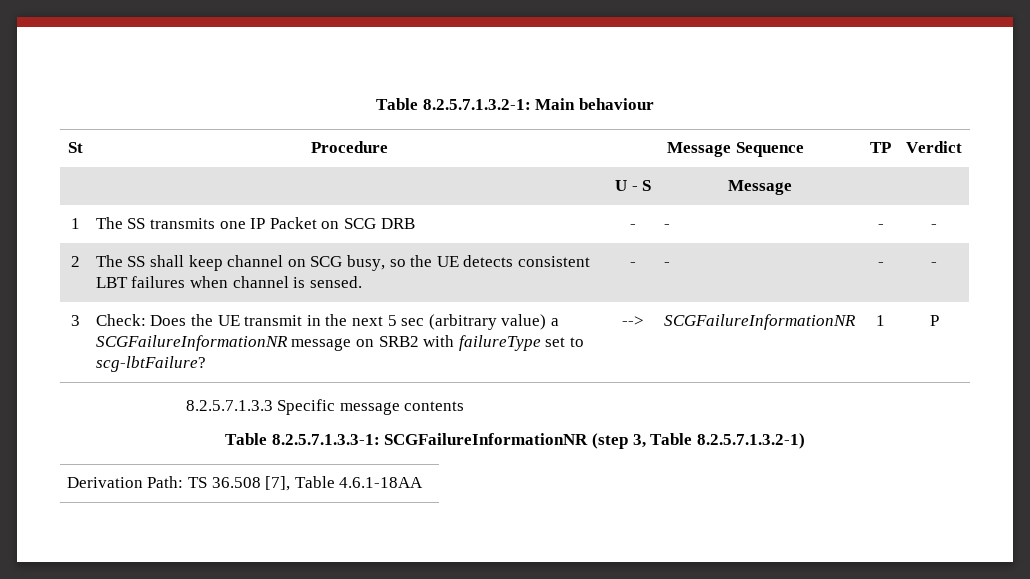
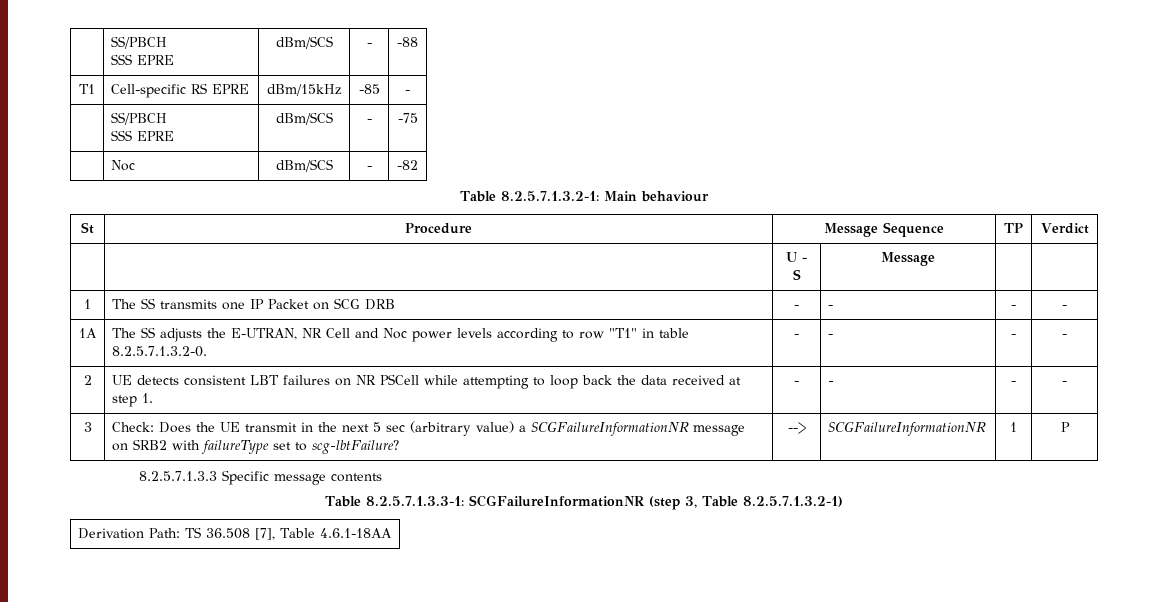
(376, 104) none -> [111,36,168,49] [111,54,175,65] [275,36,333,49] [366,43,372,47] [397,37,418,47] [79,84,95,94] [111,83,250,98] [267,84,342,96] [358,84,380,94] [405,90,410,94] [111,112,168,125] [111,130,175,141] [275,112,333,125] [366,119,372,123] [397,113,418,123] [111,160,136,171] [275,159,333,172] [366,166,372,170] [397,160,418,170] | SS/PBCH // SSS EPRE | dBm/SCS | - | -88 // T1 | Cell-specific RS EPRE | dBm/15kHz | -85 | - // | SS/PBCH // SSS EPRE | dBm/SCS | - | -75 // | Noc | dBm/SCS | - | -82 //
[70,256,80,267] [95,255,433,271] 2 | The SS shall keep channel on SCG busy, so the -> [79,328,97,338] [112,327,690,342] [112,346,208,357] [794,334,799,338] [828,334,834,338] [1011,334,1016,338] [1062,334,1067,338] [83,375,92,385] 1A | The SS adjusts the E-UTRAN, NR Cell and Noc power levels according to row "T1" in table 8.2.5.7.1.3.2-0. | - | - | - | - // 2 |
[189,276,362,288] when channel is sensed. -> [335,374,742,389] [112,393,154,407] on NR PSCell while attempting to loop back the data received at step 1.

